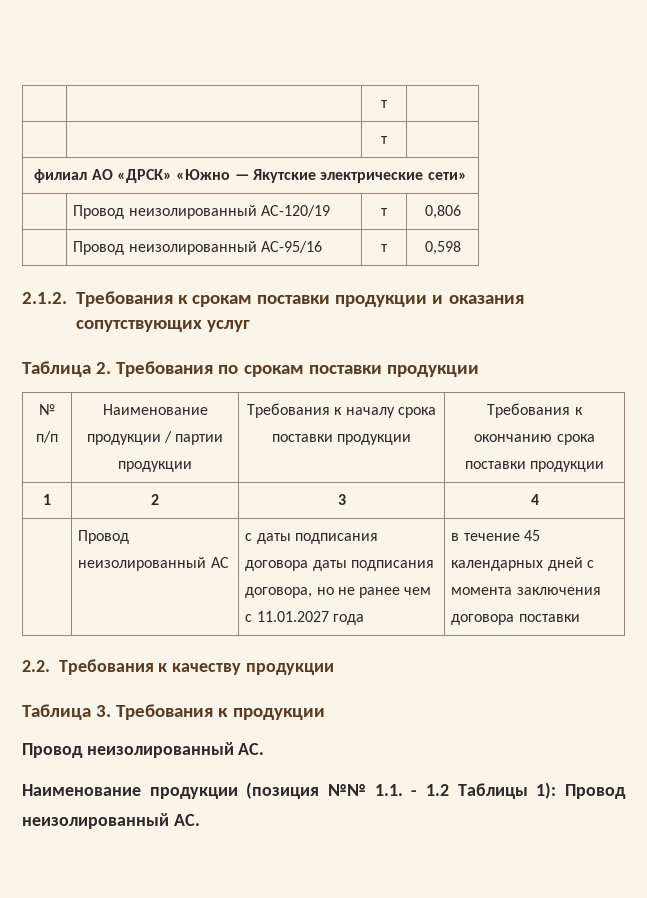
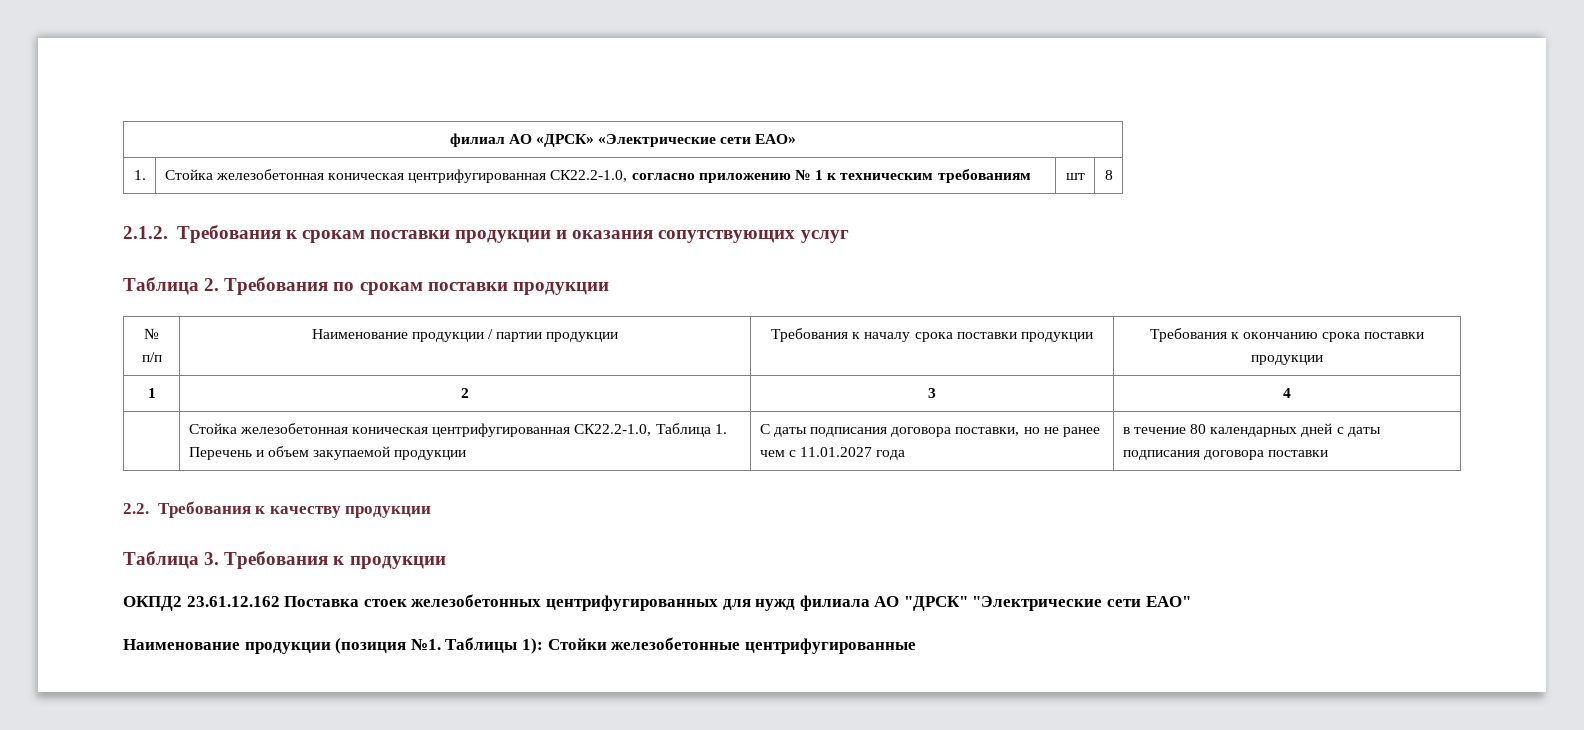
[381,100,388,108] [381,136,388,144] | | т | // | | т | // -> (449, 140) none
[176,169,467,183] [73,205,330,219] [381,208,388,216] [424,205,461,219] [73,241,322,255] [381,244,388,252] [424,241,461,255] «Южно — Якутские электрические сети» // | Провод неизолированный АС-120/19 | т | 0,806 // | Провод неизолированный АС-95/16 | т | 0,598 -> [598,134,797,147] [133,170,146,180] [164,169,1031,183] [1065,173,1085,180] [1104,170,1113,180] «Электрические сети ЕАО» // 1. | Стойка железобетонная коническая центрифугированная СК22.2-1.0, согласно приложению № 1 к техническим требованиям | шт | 8
[78,530,130,544] [78,557,229,571] [245,533,378,544] [245,560,434,571] [245,587,313,598] Провод неизолированный АС | с даты подписания договора даты подписания договора, -> [188,423,727,437] [188,446,467,460] [759,424,1020,437] Стойка железобетонная коническая центрифугированная СК22.2-1.0, Таблица 1. Перечень и объем закупаемой продукции | С даты подписания договора поставки,
[523,530,540,541] 45 -> [1189,424,1206,434] 80
[451,587,601,595] момента заключения -> [1347,427,1381,437] [1122,450,1200,460] даты подписания
[22,742,265,758] [22,782,627,799] [22,813,200,829] Провод неизолированный АС. // Наименование продукции (позиция №№ 1.1. - 1.2 Таблицы 1): Провод неизолированный АС. -> [123,594,1191,611] [123,637,916,654] ОКПД2 23.61.12.162 Поставка стоек железобетонных центрифугированных для нужд филиала АО "ДРСК" "Электрические сети ЕАО" // Наименование продукции (позиция №1. Таблицы 1): Стойки железобетонные центрифугированные

